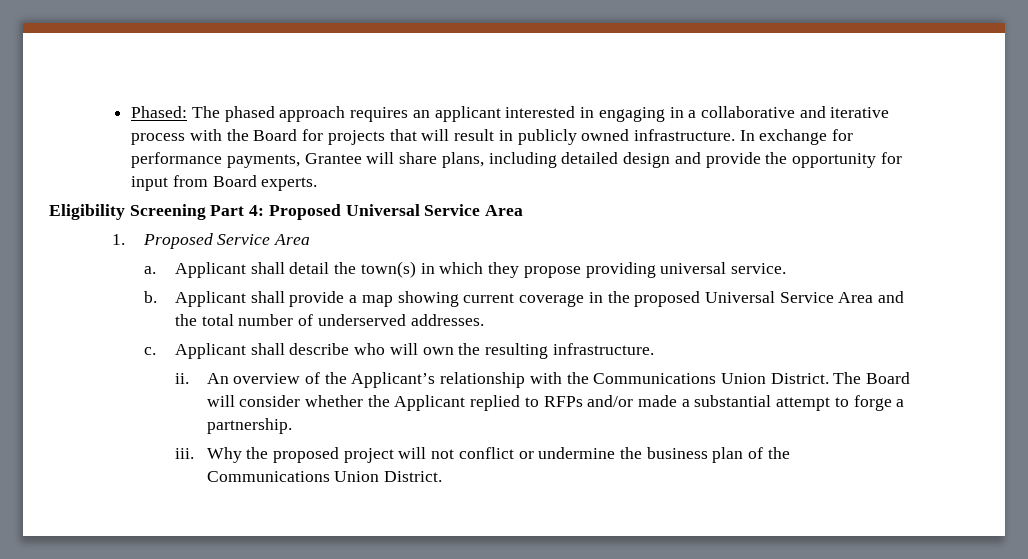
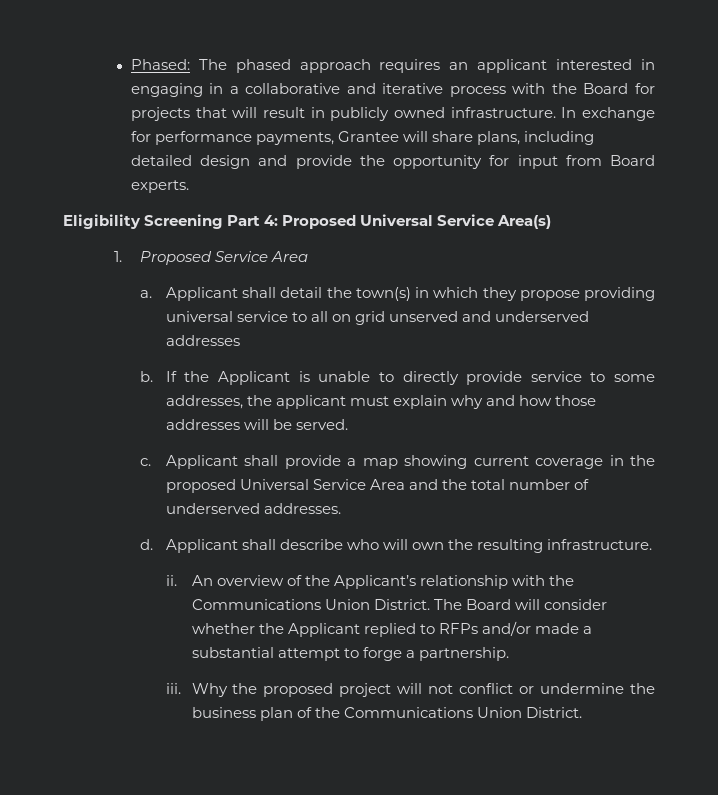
[485,205,524,216] Area -> [497,215,552,229] Area(s)
[730,263,786,274] [143,291,157,303] service. // b. -> [236,311,590,325] [165,335,240,346] [140,371,655,385] [165,395,597,409] [165,419,348,430] [140,458,152,466] service to all on grid unserved and underserved addresses // b. If the Applicant is unable to directly provide service to some addresses, the applicant must explain why and how those addresses will be served. // c.
[143,347,156,355] c. -> [140,539,154,550] d.
(790, 453) // -> (340, 712) none

